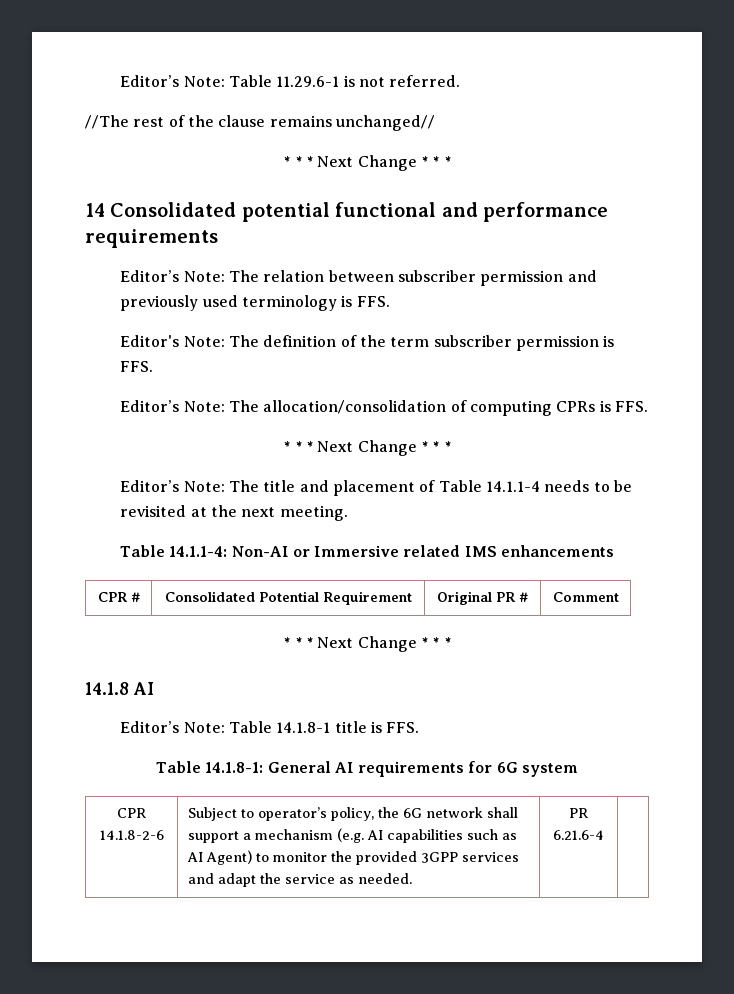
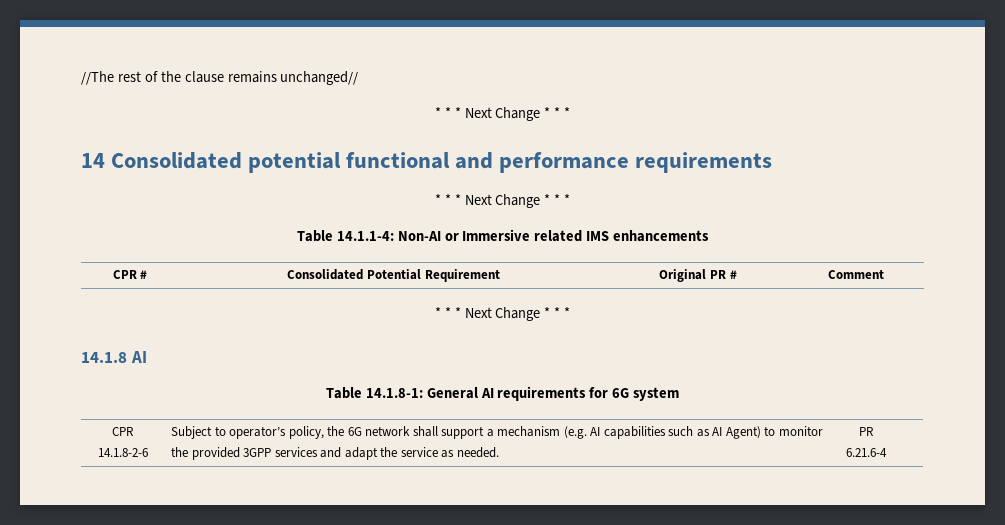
[120,75,461,87] Editor’s Note: Table 11.29.6-1 is not referred. // -> (81, 78) none
[120,270,597,286] [120,295,390,311] [120,335,615,351] [120,361,154,372] [120,400,648,416] [283,440,451,456] [120,480,632,496] [120,505,348,521] // Editor’s Note: The relation between subscriber permission and previously used terminology is FFS. // Editor's Note: The definition of the term subscriber permission is FFS. // Editor’s Note: The allocation/consolidation of computing CPRs is FFS. // * * * Next Change * * * // Editor’s Note: The title and placement of Table 14.1.1-4 needs to be revisited at the next meeting. -> [434,194,571,208] // * * * Next Change * * *
[120,721,420,733] // Editor’s Note: Table 14.1.8-1 title is FFS. -> (147, 357) none

